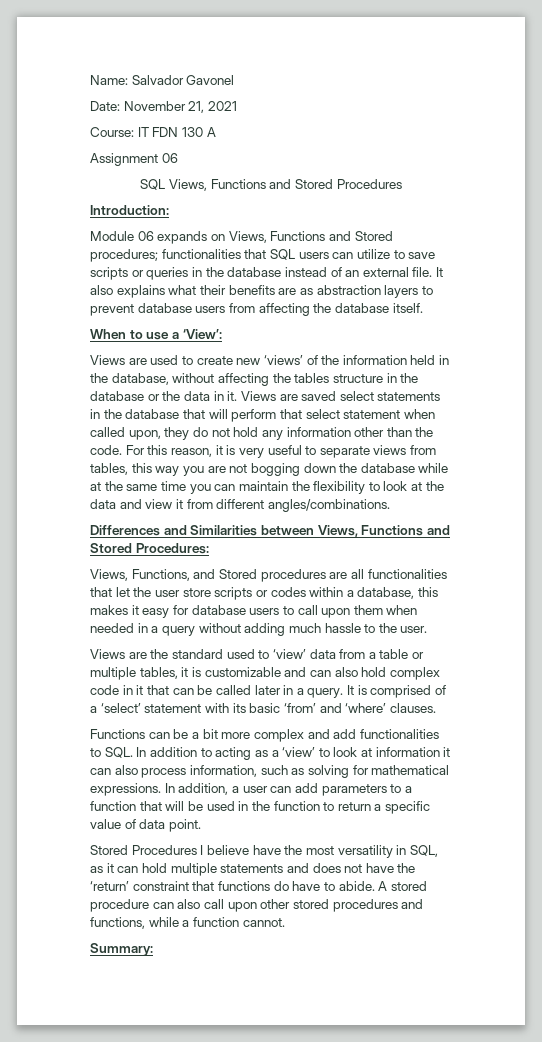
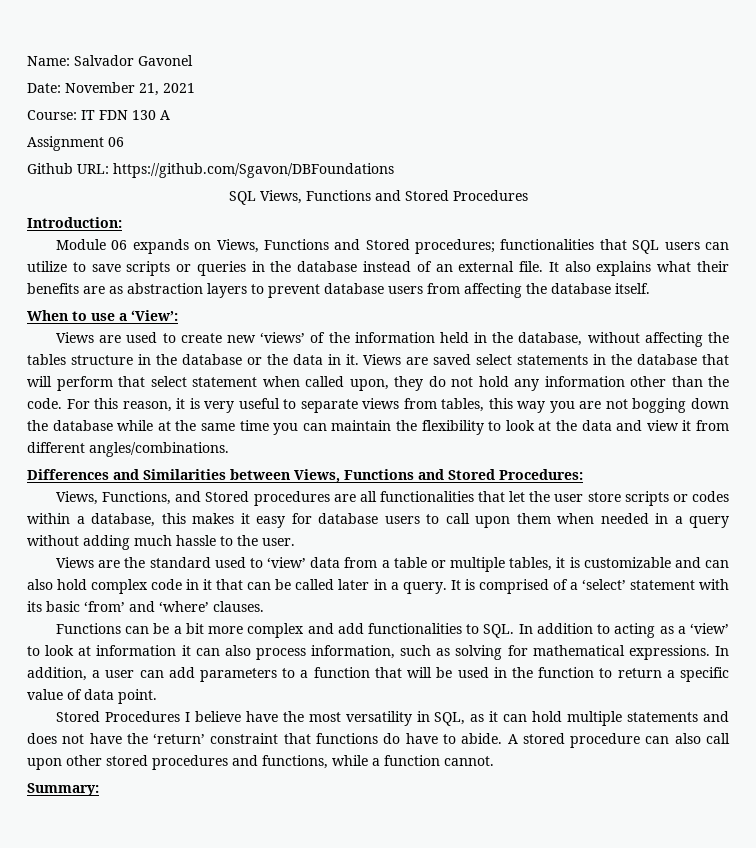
(178, 158) none -> [27,163,394,178] // Github URL: https://github.com/Sgavon/DBFoundations

